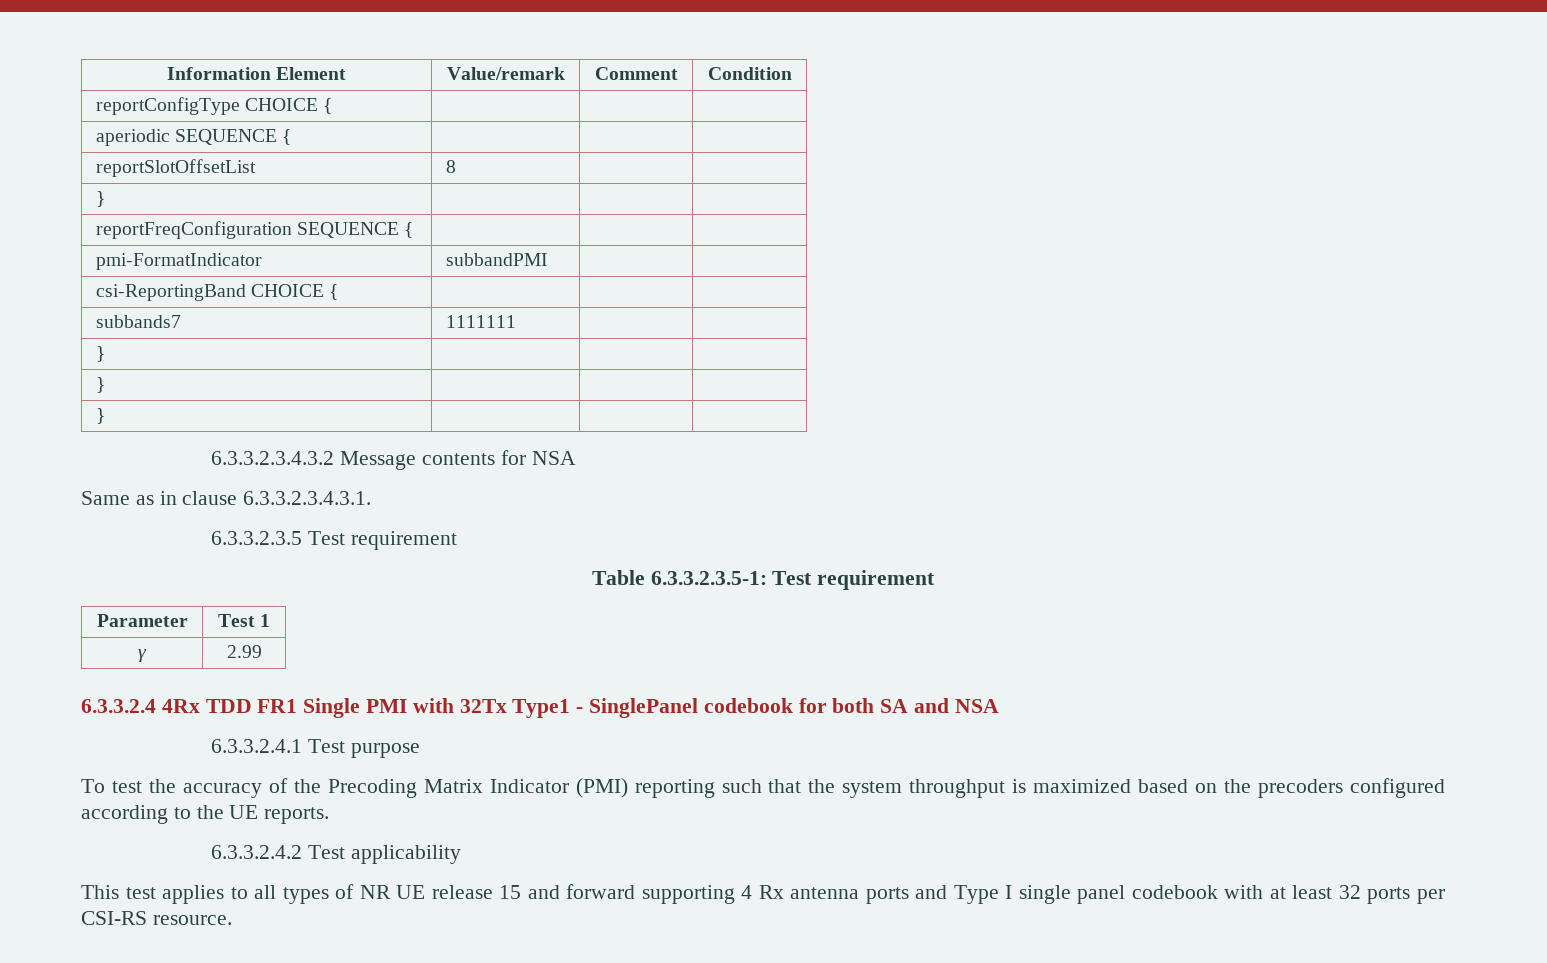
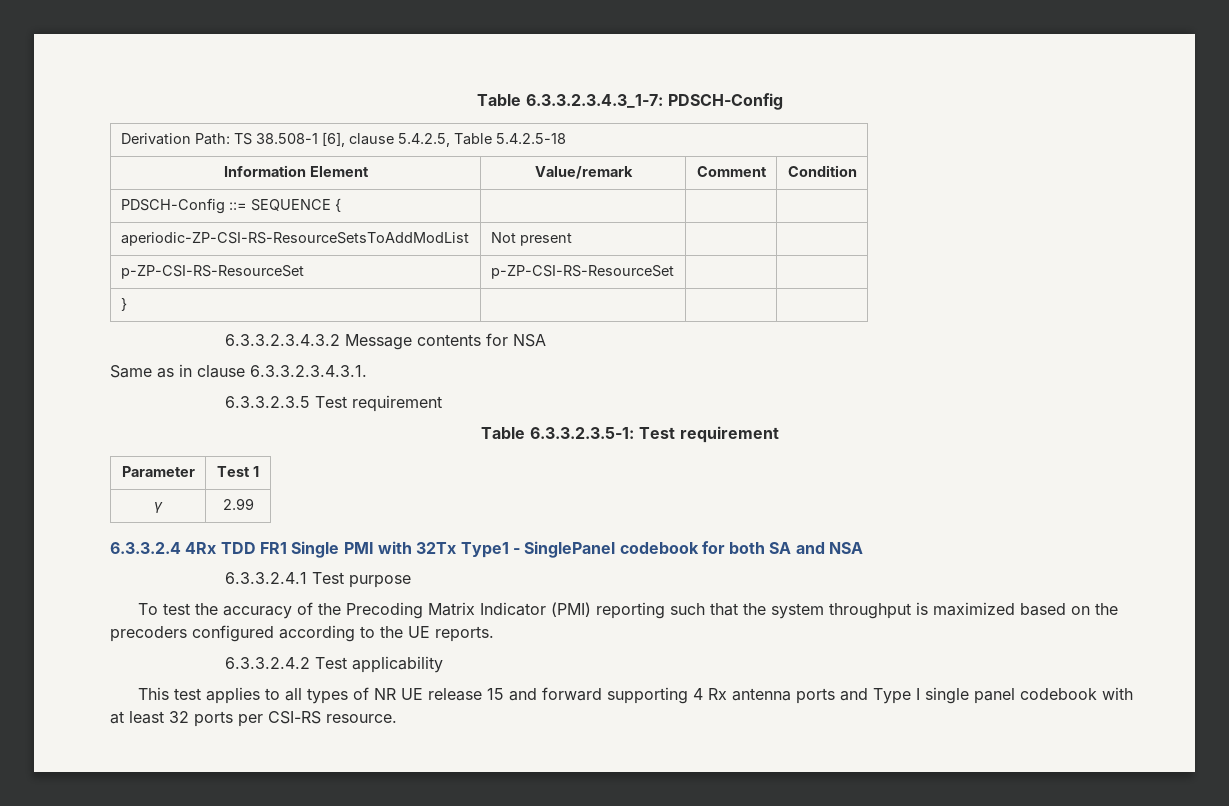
(166, 73) none -> [477,93,783,110] [120,132,566,147] Table 6.3.3.2.3.4.3_1-7: PDSCH-Config // Derivation Path: TS 38.508-1 [6], clause 5.4.2.5, Table 5.4.2.5-18 //
[95,97,333,115] [95,129,292,146] [95,159,256,177] [445,160,456,173] [95,191,105,207] [95,221,414,239] [95,253,262,270] [445,253,548,266] [95,284,339,301] [95,315,181,328] [445,315,516,328] [95,346,105,362] [95,377,105,393] reportConfigType CHOICE { | | | // aperiodic SEQUENCE { | | | // reportSlotOffsetList | 8 | | // } | | | // reportFreqConfiguration SEQUENCE { | | | // pmi-FormatIndicator | subbandPMI | | // csi-ReportingBand CHOICE { | | | // subbands7 | 1111111 | | // } | | | // } | -> [120,198,341,214] [120,232,469,246] [490,232,572,246] [120,265,304,279] [490,265,674,279] PDSCH-Config ::= SEQUENCE { | | | // aperiodic-ZP-CSI-RS-ResourceSetsToAddModList | Not present | | // p-ZP-CSI-RS-ResourceSet | p-ZP-CSI-RS-ResourceSet

